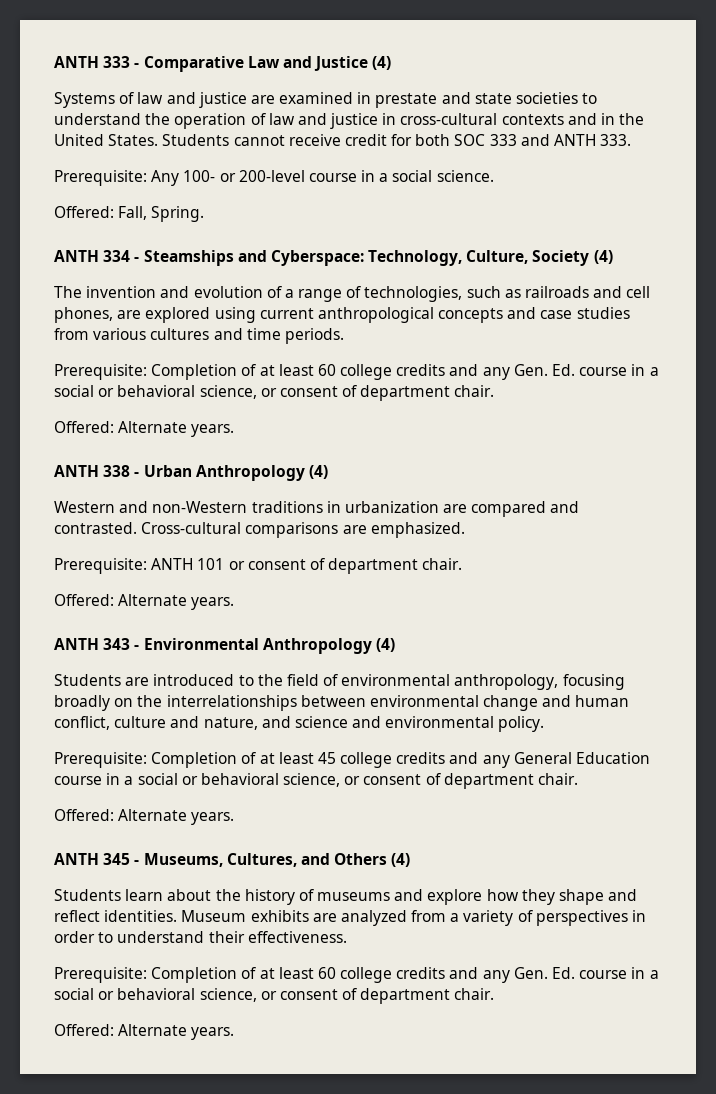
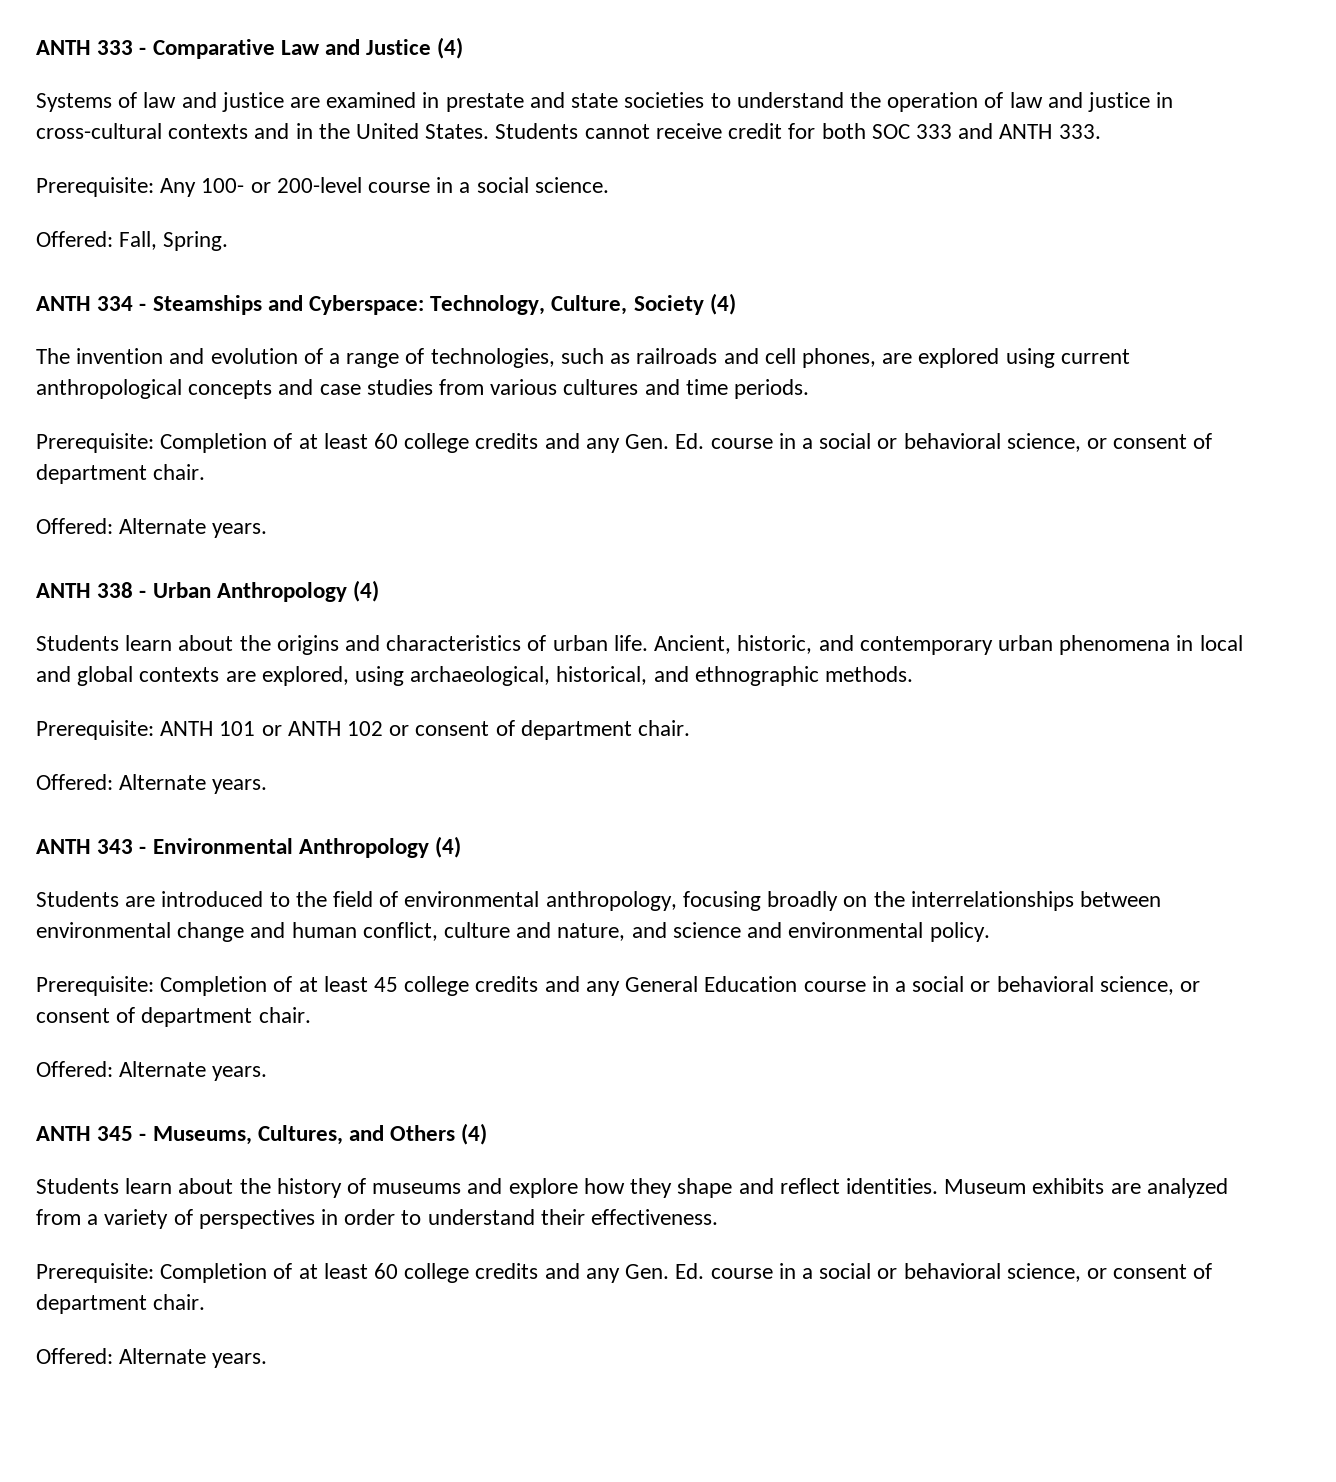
[54,501,580,517] [54,522,465,538] Western and non-Western traditions in urbanization are compared and contrasted. Cross-cultural comparisons are emphasized. -> [36,635,1243,655] [36,666,914,686] Students learn about the origins and characteristics of urban life. Ancient, historic, and contemporary urban phenomena in local and global contexts are explored, using archaeological, historical, and ethnographic methods.
(245, 565) none -> [287,721,410,736] ANTH 102 or

